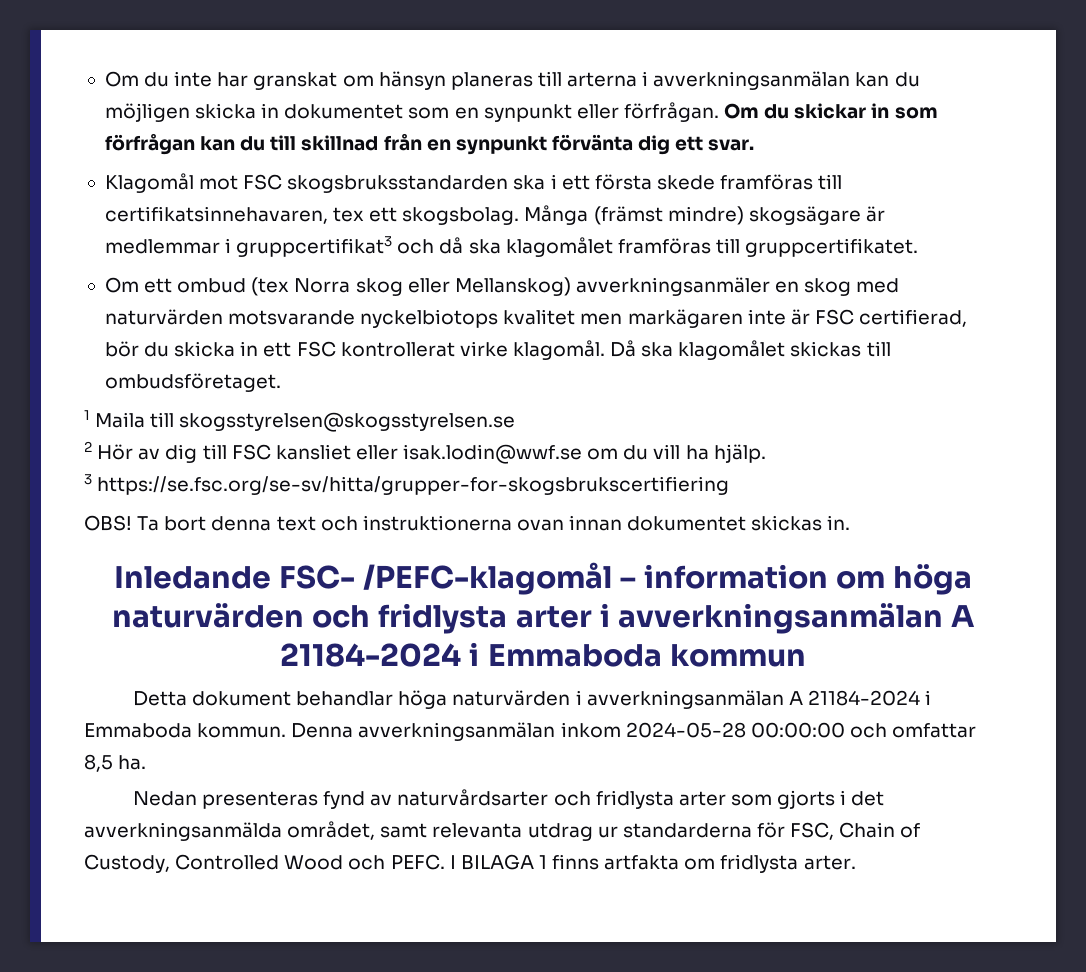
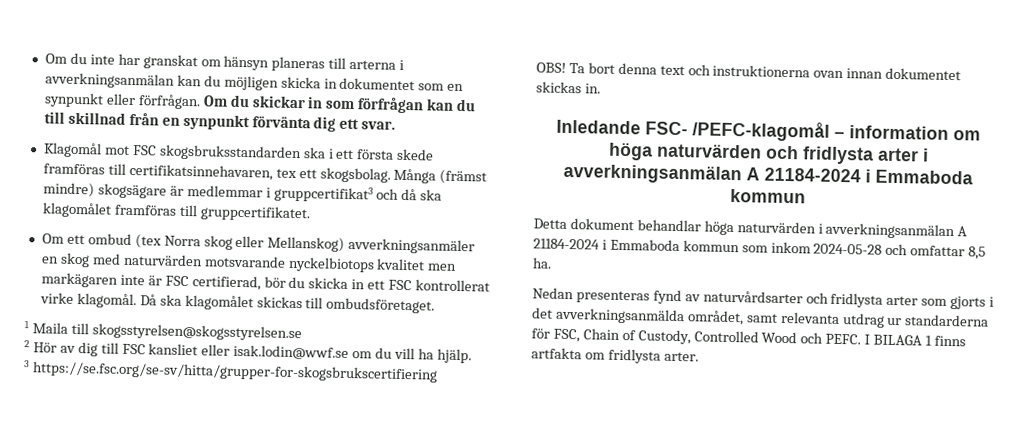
[197,722,556,741] kommun. Denna avverkningsanmälan -> [682,240,768,253] kommun som
[750,722,845,738] 00:00:00 -> (883, 249) none

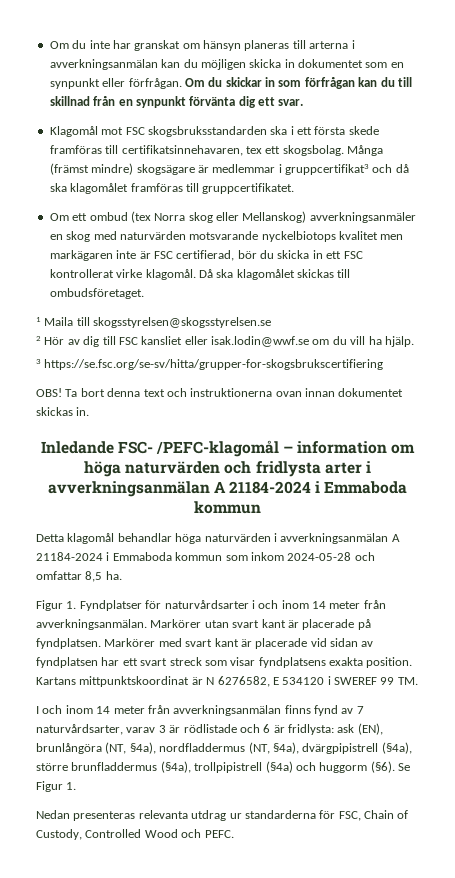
[569,218,634,231] dokument -> [67,533,115,544] klagomål
[532,287,995,310] [532,307,778,326] Nedan presenteras fynd av naturvårdsarter och fridlysta arter som gjorts i det avverkningsanmälda området, samt -> [36,600,386,611] [36,619,371,630] [36,638,374,649] [36,657,413,668] [36,676,418,687] [36,705,364,716] [36,723,383,735] [36,742,412,754] [36,761,410,773] [36,781,77,792] [36,810,136,821] Figur 1. Fyndplatser för naturvårdsarter i och inom 14 meter från avverkningsanmälan. Markörer utan svart kant är placerade på fyndplatsen. Markörer med svart kant är placerade vid sidan av fyndplatsen har ett svart streck som visar fyndplatsens exakta position. Kartans mittpunktskoordinat är N 6276582, E 534120 i SWEREF 99 TM. // I och inom 14 meter från avverkningsanmälan finns fynd av 7 naturvårdsarter, varav 3 är rödlistade och 6 är fridlysta: ask (EN), brunlångöra (NT, §4a), nordfladdermus (NT, §4a), dvärgpipistrell (§4a), större brunfladdermus (§4a), trollpipistrell (§4a) och huggorm (§6). Se Figur 1. // Nedan presenteras
[864,334,966,347] [531,347,699,364] I BILAGA 1 finns artfakta om fridlysta arter. -> (234, 834) none

